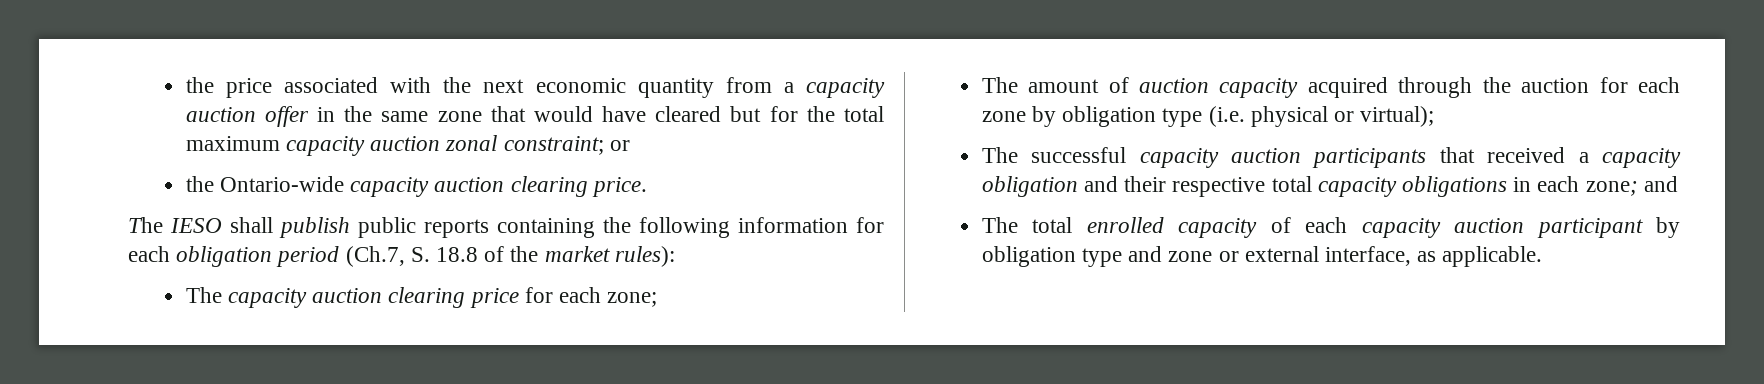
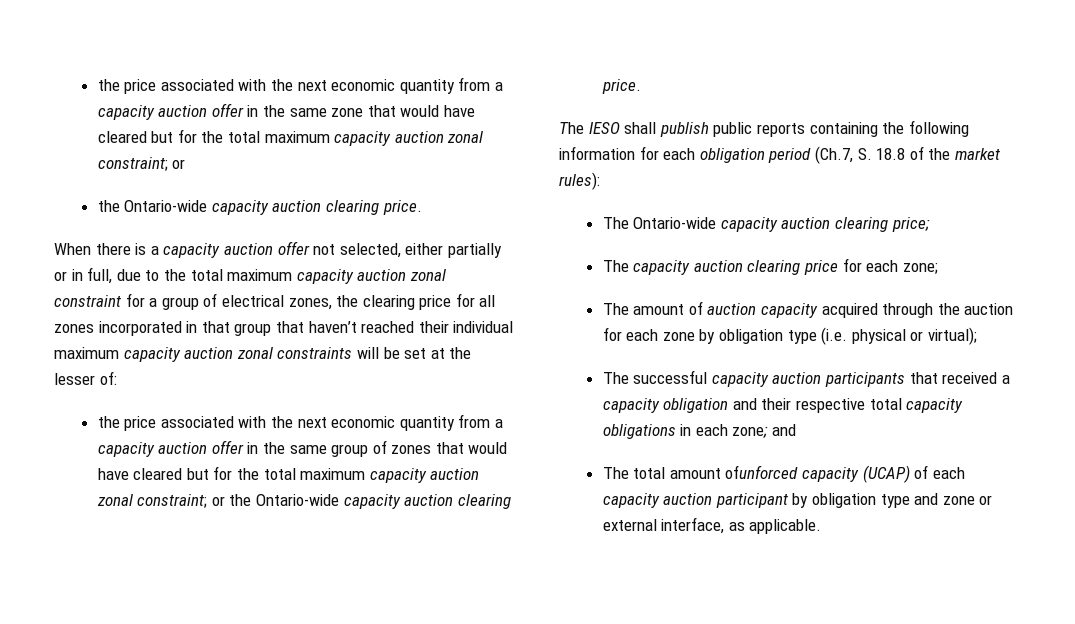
(647, 187) none -> [54,241,502,258] [54,267,446,284] [54,293,496,310] [54,321,514,336] [54,347,472,362] [54,371,117,385] [97,414,503,431] [97,440,508,457] [97,466,480,483] [96,494,511,509] [601,79,641,94] // When there is a capacity auction offer not selected, either partially or in full, due to the total maximum capacity auction zonal constraint for a group of electrical zones, the clearing price for all zones incorporated in that group that haven’t reached their individual maximum capacity auction zonal constraints will be set at the lesser of: // the price associated with the next economic quantity from a capacity auction offer in the same group of zones that would have cleared but for the total maximum capacity auction zonal constraint; or the Ontario-wide capacity auction clearing price.
(675, 256) none -> [602,217,930,232] // The Ontario-wide capacity auction clearing price;
[1086,217,1258,238] enrolled capacity -> [669,465,910,483] amount ofunforced capacity (UCAP)

